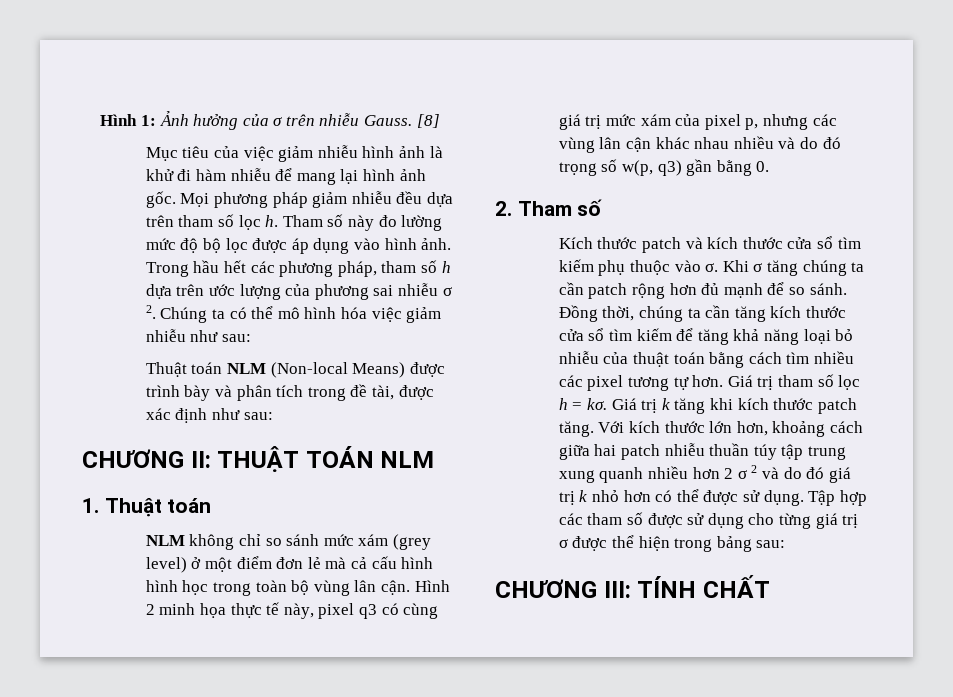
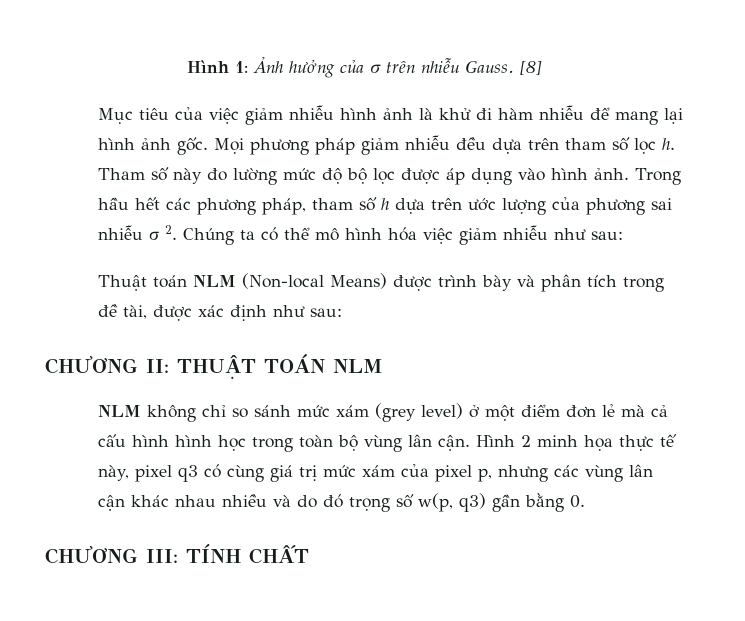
[82,498,212,517] // 1. Thuật toán -> (383, 366) none
[495,199,603,216] [558,236,861,253] [558,259,865,276] [558,282,847,299] [558,305,846,322] [558,328,854,345] [558,351,854,368] [558,374,861,391] [558,398,857,414] [558,421,863,437] [558,443,846,460] [558,465,851,483] [558,489,867,506] [558,512,859,529] [558,535,786,552] // 2. Tham số // Kích thước patch và kích thước cửa sổ tìm kiếm phụ thuộc vào σ. Khi σ tăng chúng ta cần patch rộng hơn đủ mạnh để so sánh. Đồng thời, chúng ta cần tăng kích thước cửa sổ tìm kiếm để tăng khả năng loại bỏ nhiễu của thuật toán bằng cách tìm nhiều các pixel tương tự hơn. Giá trị tham số lọc h = kσ. Giá trị k tăng khi kích thước patch tăng. Với kích thước lớn hơn, khoảng cách giữa hai patch nhiễu thuần túy tập trung xung quanh nhiều hơn 2 σ 2 và do đó giá trị k nhỏ hơn có thể được sử dụng. Tập hợp các tham số được sử dụng cho từng giá trị σ được thể hiện trong bảng sau: -> (585, 501) none

